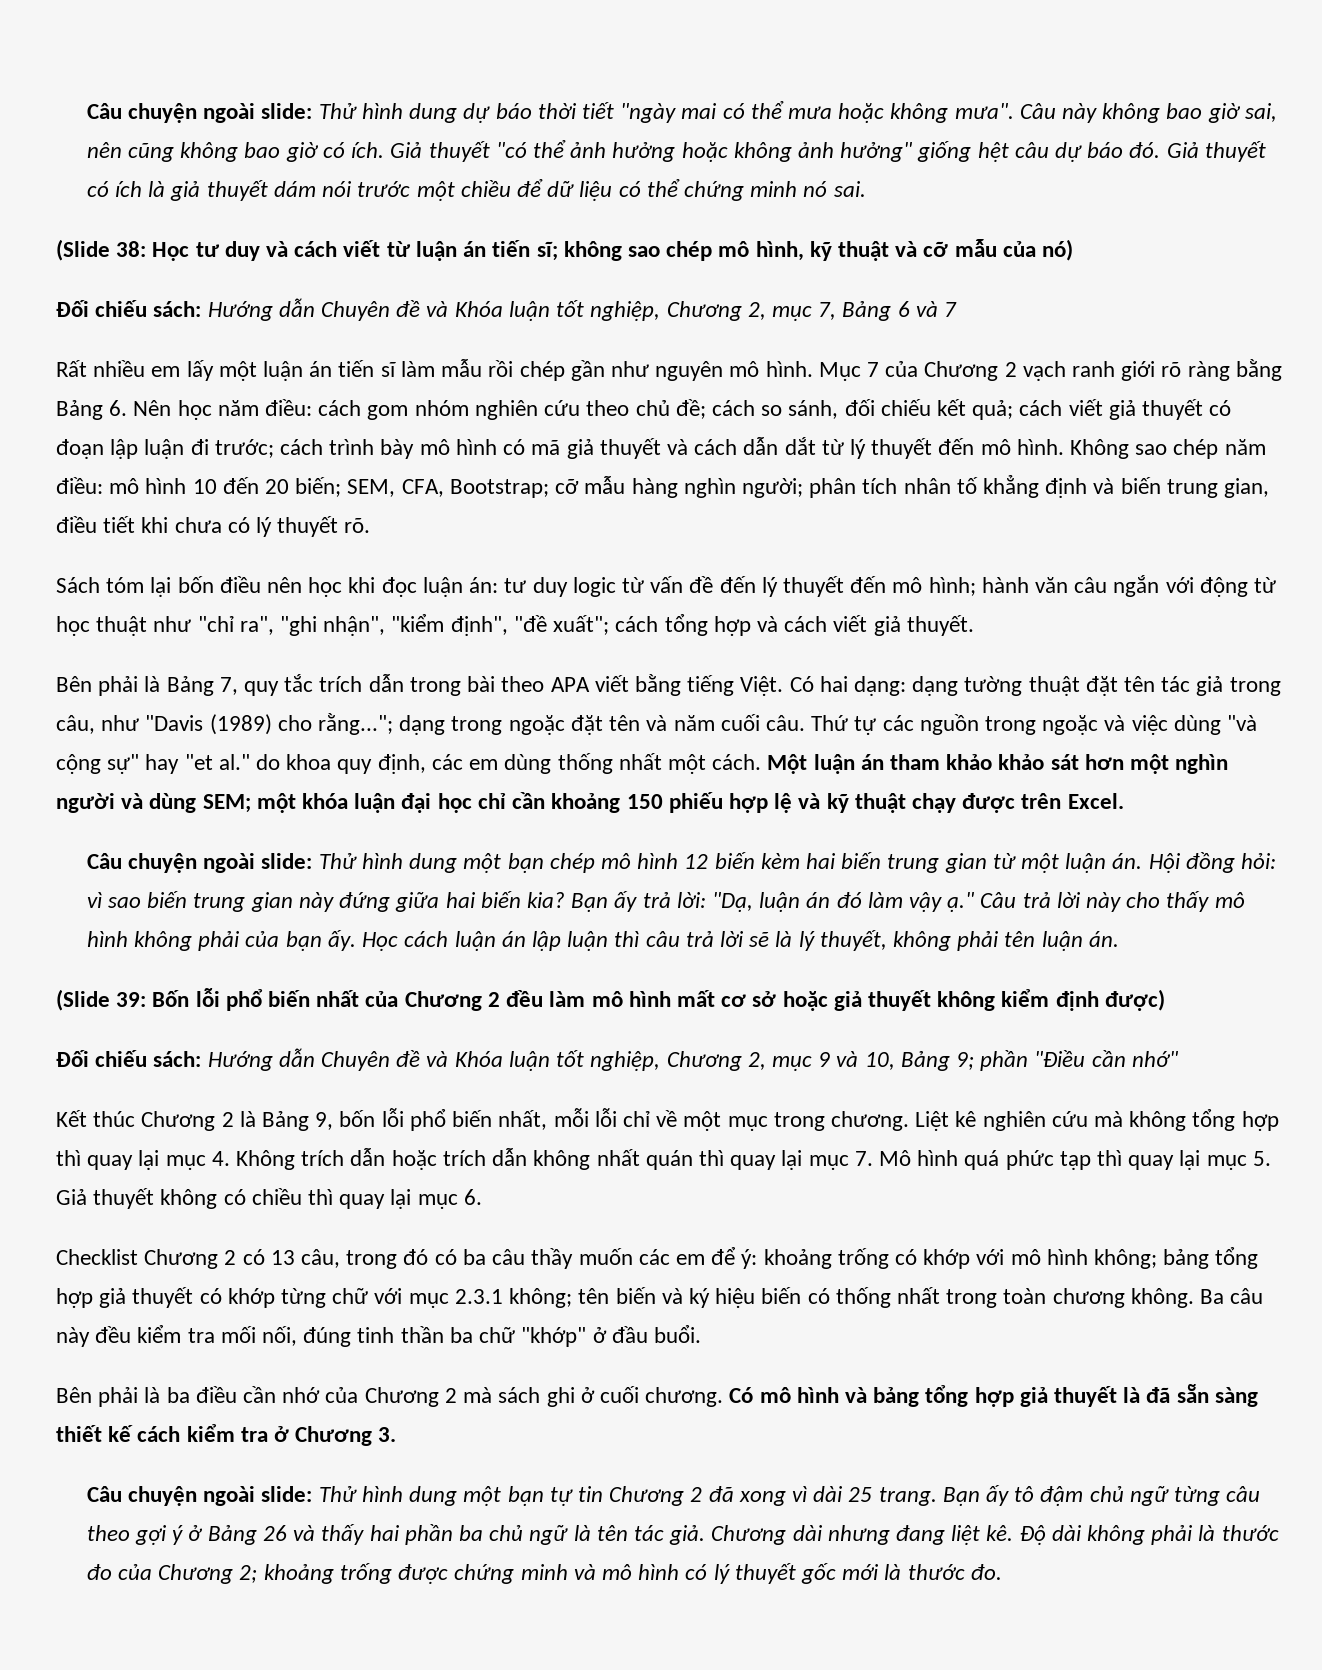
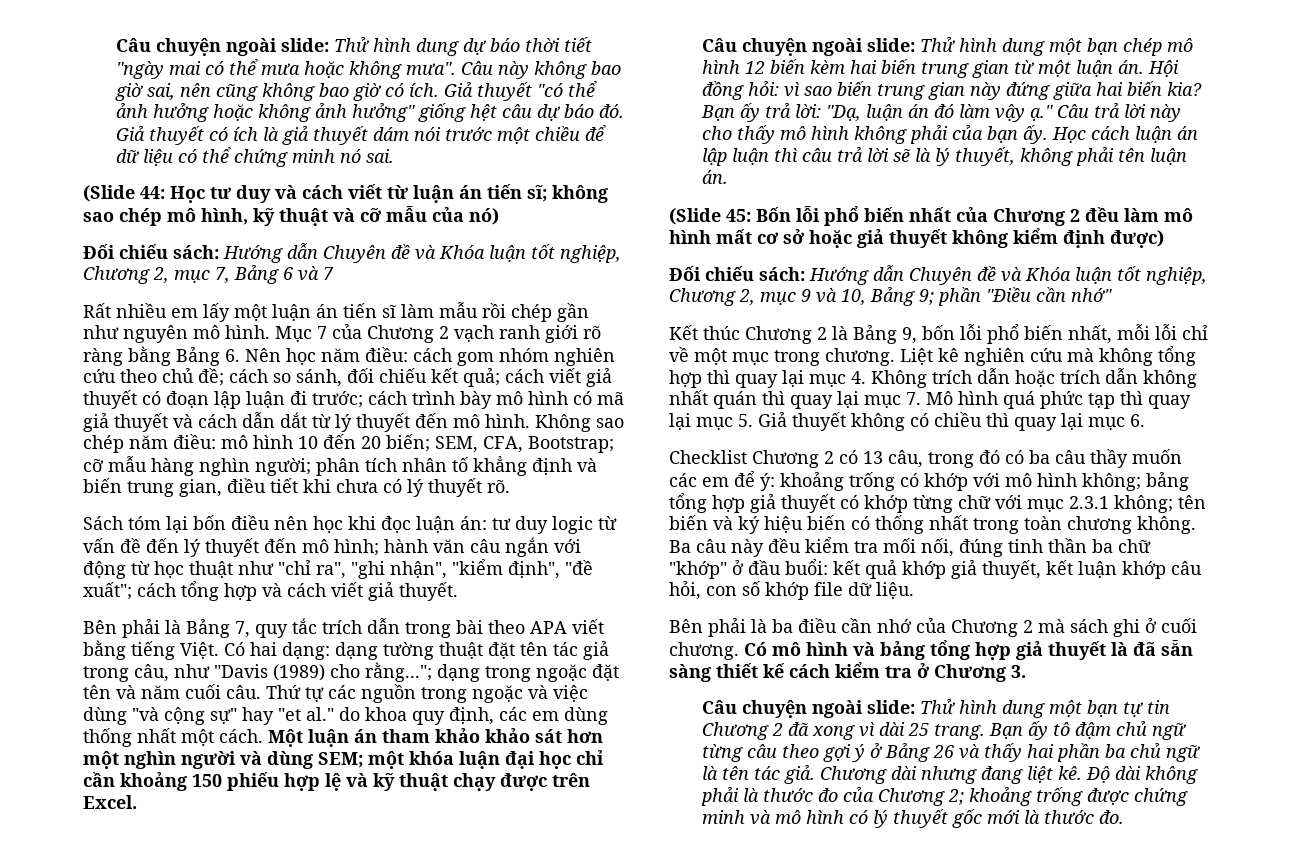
[116,241,147,257] 38: -> [140,186,165,199] 44:
[116,992,147,1007] 39: -> [726,209,751,222] 45:
[653,1325,701,1343] buổi. -> [785,559,1202,579] [669,581,914,600] buổi: kết quả khớp giả thuyết, kết luận khớp câu hỏi, con số khớp file dữ liệu.

